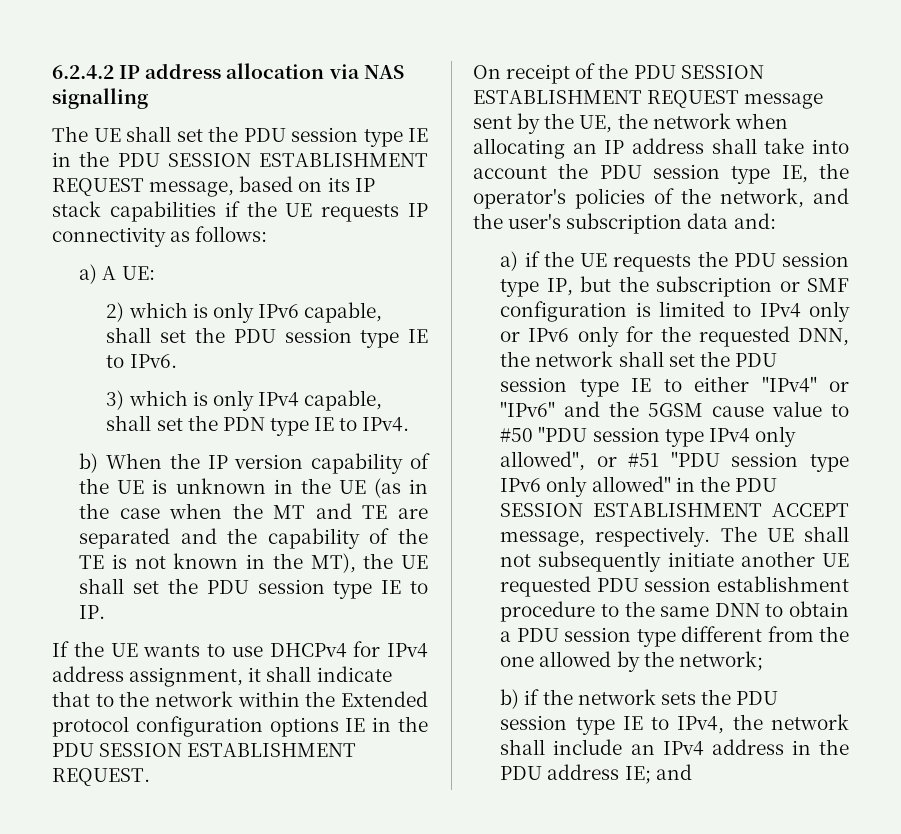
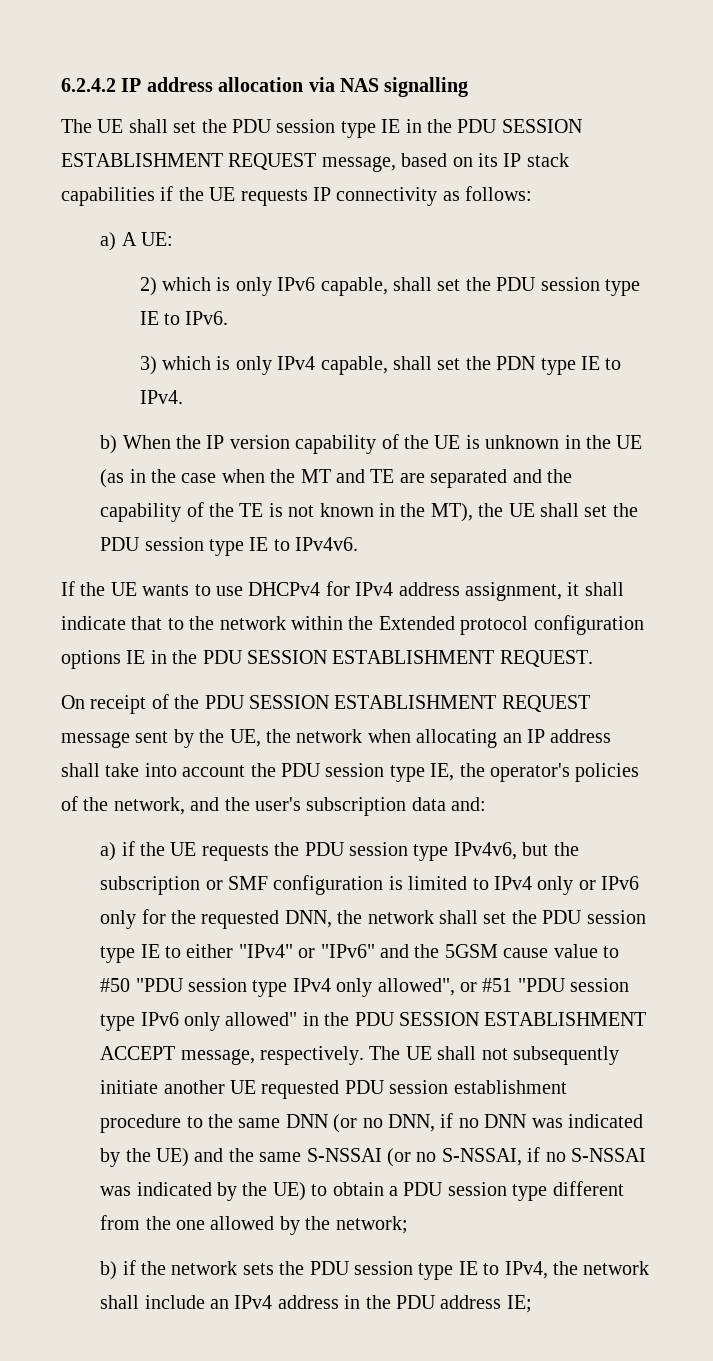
[79,605,106,619] IP. -> [295,537,359,551] IPv4v6.
[546,278,573,296] IP, -> [453,842,517,860] IPv4v6,
(760, 610) none -> [333,1113,644,1133] [100,1147,647,1167] [100,1182,306,1201] (or no DNN, if no DNN was indicated by the UE) and the same S-NSSAI (or no S-NSSAI, if no S-NSSAI was indicated by the UE)
[655,764,692,780] and -> (532, 1304) none

